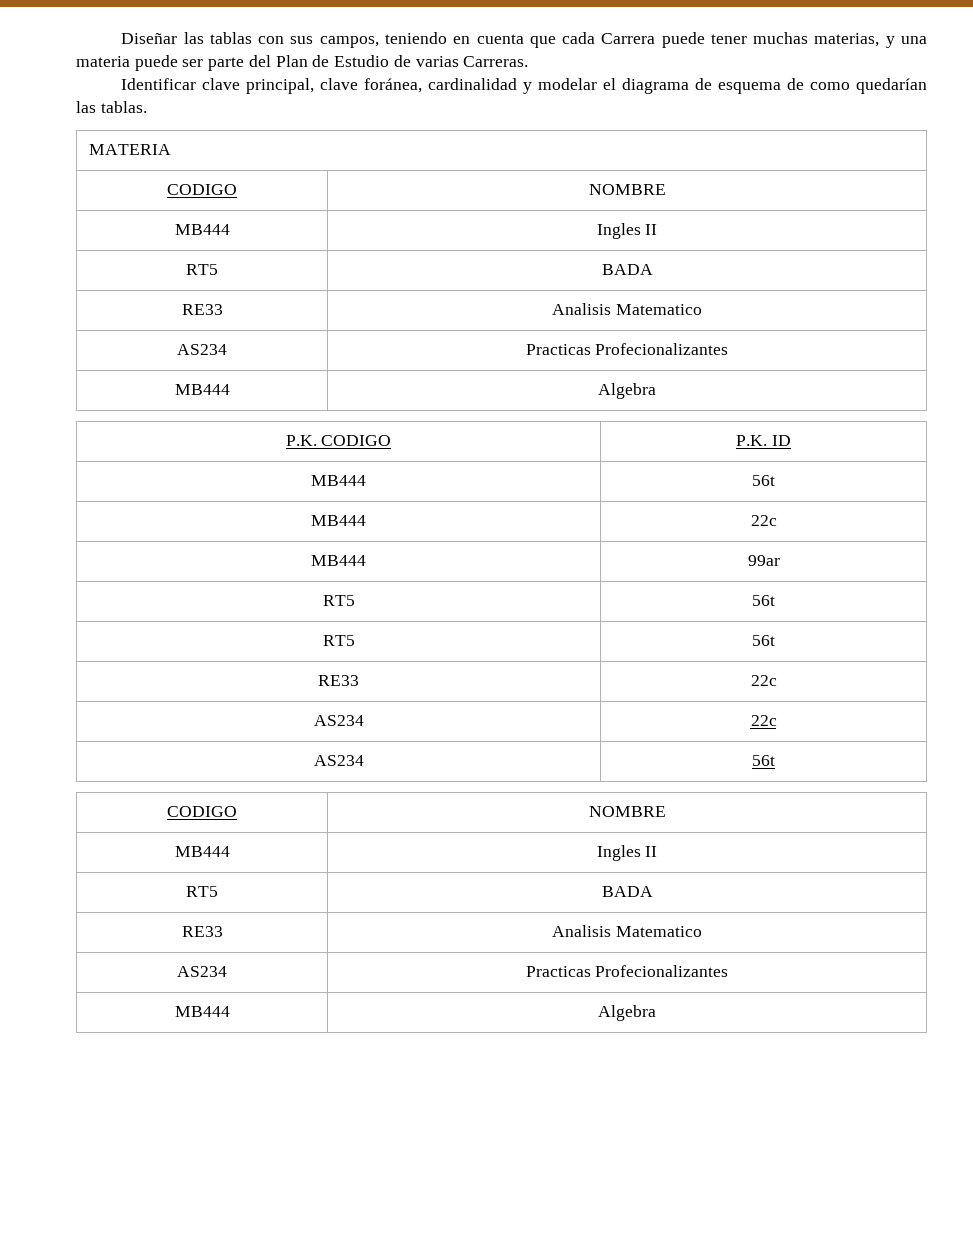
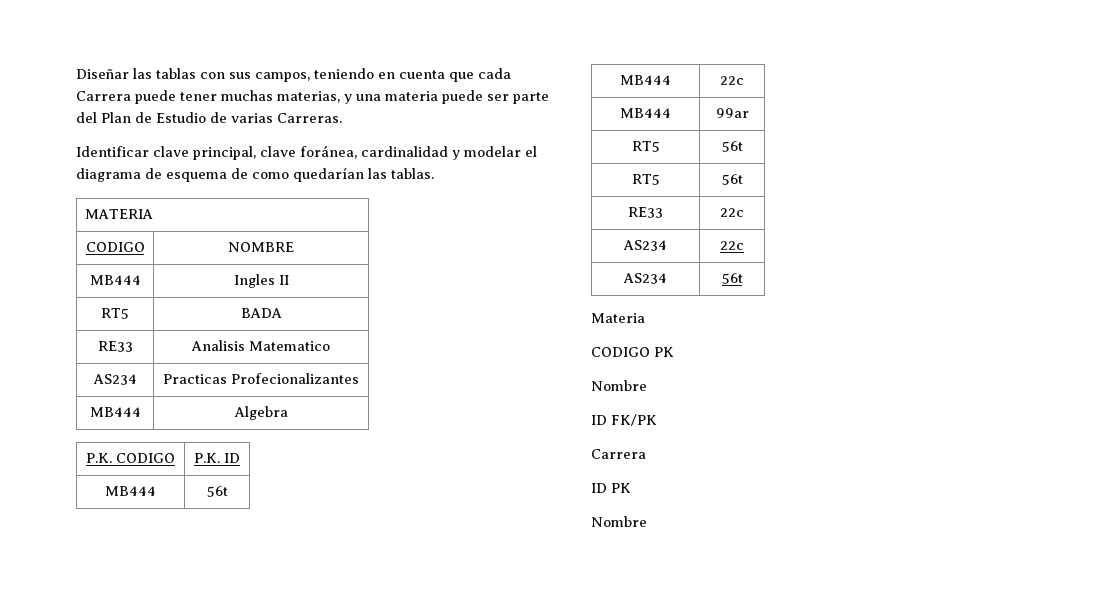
[167,806,237,817] [588,806,666,817] [174,846,230,857] [596,845,658,861] [186,886,218,897] [601,886,653,897] [181,926,223,937] [552,925,702,937] [177,966,227,977] [525,965,729,977] [174,1006,230,1017] [598,1005,656,1021] // CODIGO | NOMBRE // MB444 | Ingles II // RT5 | BADA // RE33 | Analisis Matematico // AS234 | Practicas Profecionalizantes // MB444 | Algebra -> [591,313,645,323] [591,347,674,357] [591,380,647,391] [591,414,657,426] [591,449,646,459] [591,483,631,493] [591,516,647,527] // Materia // CODIGO PK // Nombre // ID FK/PK // Carrera // ID PK // Nombre

